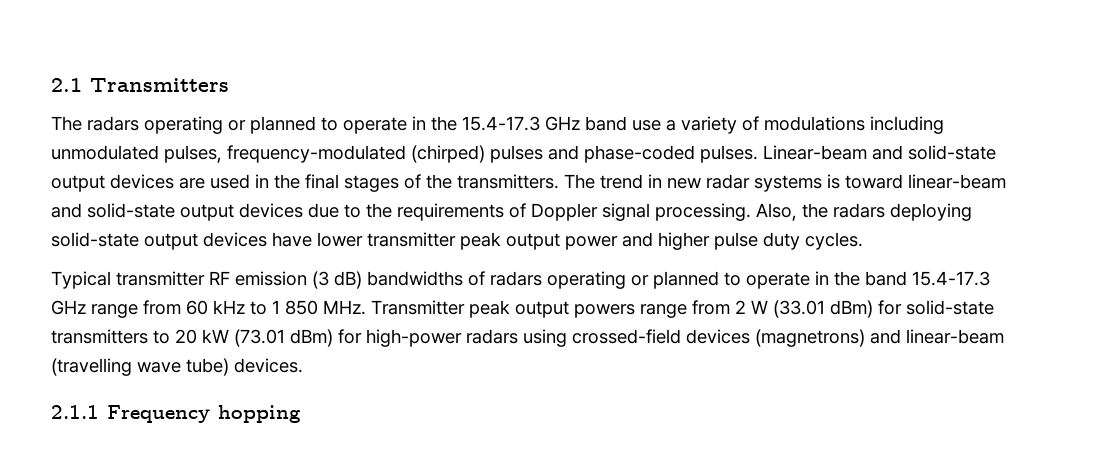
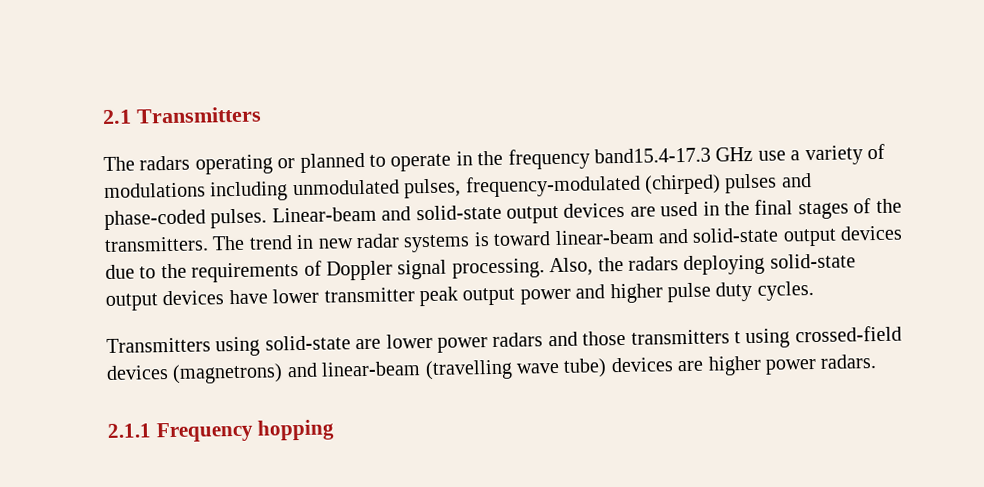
[462,116,627,131] 15.4-17.3 GHz band -> [507,146,754,170] frequency band15.4-17.3 GHz
[51,271,990,289] [51,300,994,318] [51,329,518,347] Typical transmitter RF emission (3 dB) bandwidths of radars operating or planned to operate in the band 15.4-17.3 GHz range from 60 kHz to 1 850 MHz. Transmitter peak output powers range from 2 W (33.01 dBm) for solid-state transmitters to 20 kW (73.01 dBm) for high-power radars -> [106,329,741,357] Transmitters using solid-state are lower power radars and those transmitters t
[234,358,303,373] devices. -> [610,354,877,376] devices are higher power radars.

